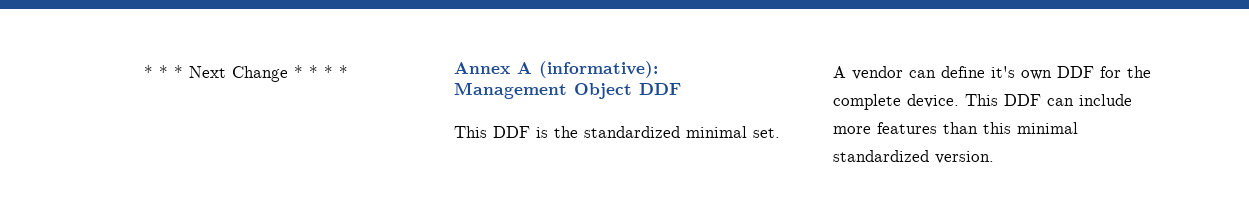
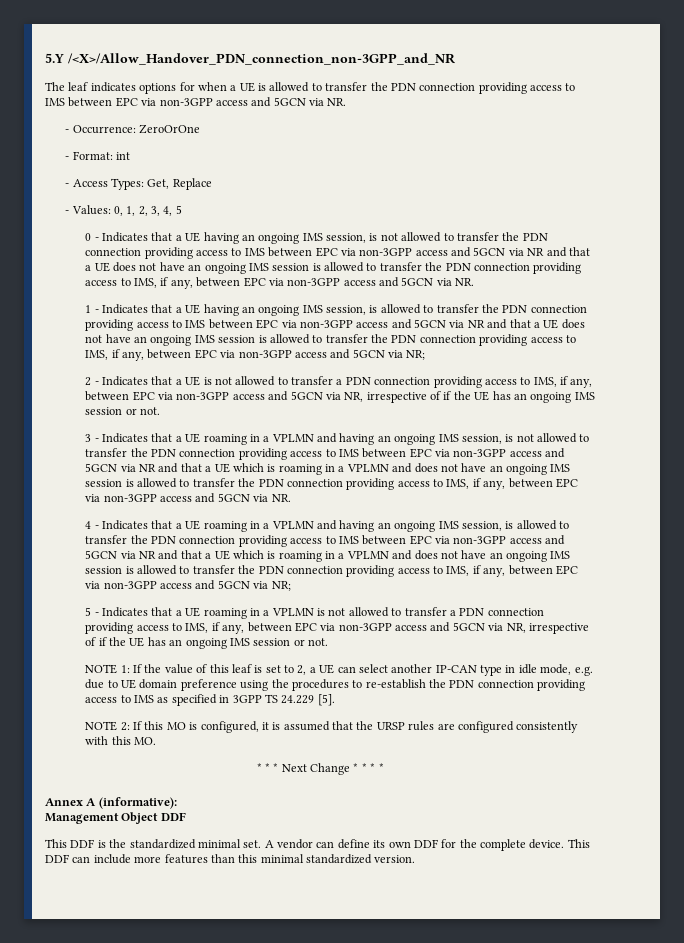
(143, 71) none -> [45,53,455,65] [45,82,576,94] [45,97,347,107] [65,124,200,134] [65,151,130,160] [65,178,212,190] [65,205,182,216] [85,232,548,244] [85,247,590,259] [85,262,582,274] [85,277,475,289] [85,304,587,316] [85,319,585,331] [85,334,576,346] [85,349,426,361] [85,376,593,388] [85,391,595,403] [85,407,161,415] [85,433,590,445] [85,448,566,460] [85,463,571,475] [85,478,578,490] [85,493,291,503] [85,520,570,532] [85,535,566,547] [85,550,571,562] [85,565,578,577] [85,580,291,591] [85,607,544,619] [85,622,589,634] [85,637,329,649] [85,664,593,676] [85,679,586,691] [85,694,335,706] [85,721,579,733] [85,736,157,745] 5.Y /<X>/Allow_Handover_PDN_connection_non-3GPP_and_NR // The leaf indicates options for when a UE is allowed to transfer the PDN connection providing access to IMS between EPC via non-3GPP access and 5GCN via NR. // - Occurrence: ZeroOrOne // - Format: int // - Access Types: Get, Replace // - Values: 0, 1, 2, 3, 4, 5 // 0 - Indicates that a UE having an ongoing IMS session, is not allowed to transfer the PDN connection providing access to IMS between EPC via non-3GPP access and 5GCN via NR and that a UE does not have an ongoing IMS session is allowed to transfer the PDN connection providing access to IMS, if any, between EPC via non-3GPP access and 5GCN via NR. // 1 - Indicates that a UE having an ongoing IMS session, is allowed to transfer the PDN connection providing access to IMS between EPC via non-3GPP access and 5GCN via NR and that a UE does not have an ongoing IMS session is allowed to transfer the PDN connection providing access to IMS, if any, between EPC via non-3GPP access and 5GCN via NR; // 2 - Indicates that a UE is not allowed to transfer a PDN connection providing access to IMS, if any, between EPC via non-3GPP access and 5GCN via NR, irrespective of if the UE has an ongoing IMS session or not. // 3 - Indicates that a UE roaming in a VPLMN and having an ongoing IMS session, is not allowed to transfer the PDN connection providing access to IMS between EPC via non-3GPP access and 5GCN via NR and that a UE which is roaming in a VPLMN and does not have an ongoing IMS session is allowed to transfer the PDN connection providing access to IMS, if any, between EPC via non-3GPP access and 5GCN via NR. // 4 - Indicates that a UE roaming in a VPLMN and having an ongoing IMS session, is allowed to transfer the PDN connection providing access to IMS between EPC via non-3GPP access and 5GCN via NR and that a UE which is roaming in a VPLMN and does not have an ongoing IMS session is allowed to transfer the PDN connection providing access to IMS, if any, between EPC via non-3GPP access and 5GCN via NR; // 5 - Indicates that a UE roaming in a VPLMN is not allowed to transfer a PDN connection providing access to IMS, if any, between EPC via non-3GPP access and 5GCN via NR, irrespective of if the UE has an ongoing IMS session or not. // NOTE 1: If the value of this leaf is set to 2, a UE can select another IP-CAN type in idle mode, e.g. due to UE domain preference using the procedures to re-establish the PDN connection providing access to IMS as specified in 3GPP TS 24.229 [5]. // NOTE 2: If this MO is configured, it is assumed that the URSP rules are configured consistently with this MO. //
[991,66,1015,78] it's -> [373,840,386,848] its

